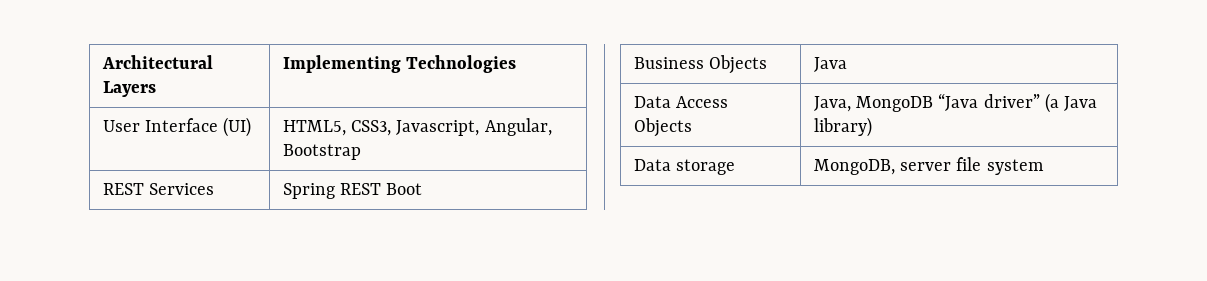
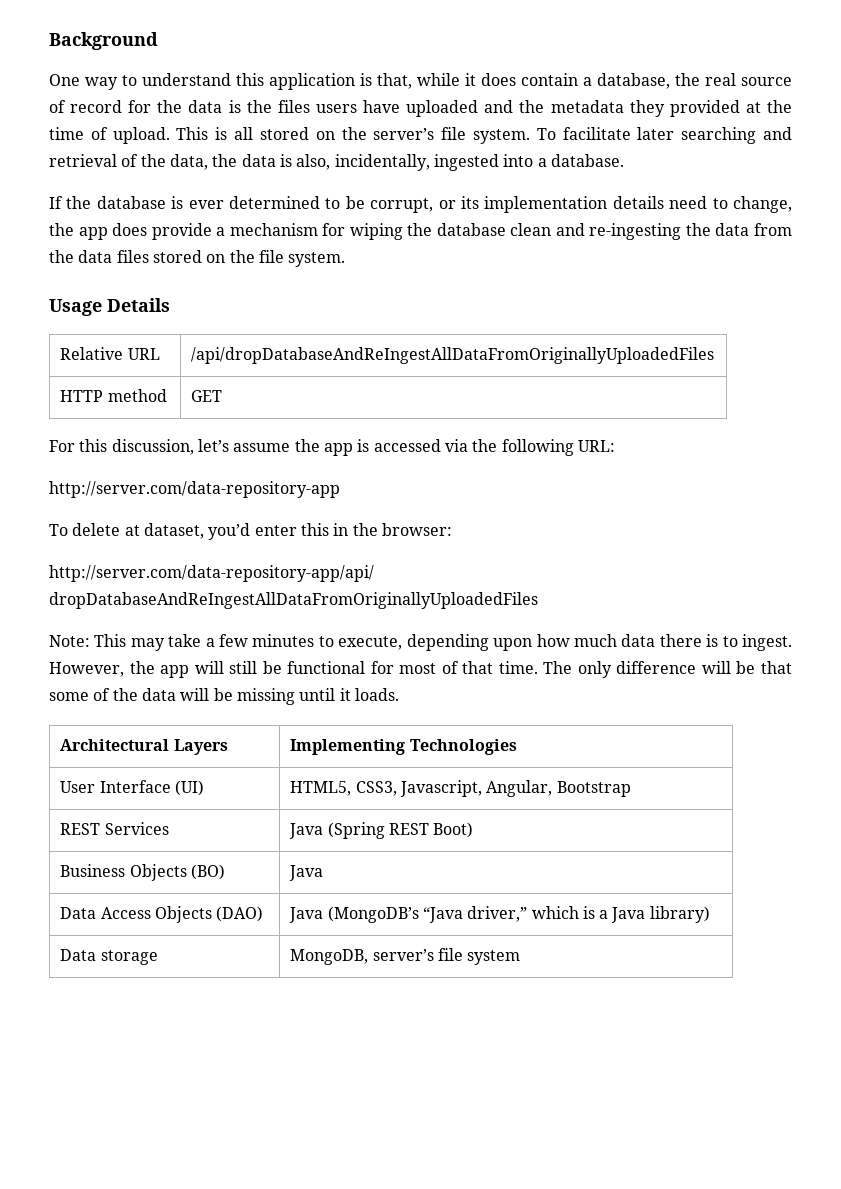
(101, 62) none -> [49,32,158,50] [49,73,792,90] [49,100,793,117] [49,127,792,144] [49,154,624,171] [49,196,792,213] [49,223,792,240] [49,250,346,267] [49,298,170,316] [60,347,160,360] [191,347,715,364] [60,389,167,402] [191,390,223,402] [49,439,615,456] [49,481,340,498] [49,523,452,540] [49,565,374,582] [49,592,538,609] [49,634,792,651] [49,661,792,678] [49,688,399,705] Background // One way to understand this application is that, while it does contain a database, the real source of record for the data is the files users have uploaded and the metadata they provided at the time of upload. This is all stored on the server’s file system. To facilitate later searching and retrieval of the data, the data is also, incidentally, ingested into a database. // If the database is ever determined to be corrupt, or its implementation details need to change, the app does provide a mechanism for wiping the database clean and re-ingesting the data from the data files stored on the file system. // Usage Details // Relative URL | /api/dropDatabaseAndReIngestAllDataFromOriginallyUploadedFiles // HTTP method | GET // For this discussion, let’s assume the app is accessed via the following URL: // http://server.com/data-repository-app // To delete at dataset, you’d enter this in the browser: // http://server.com/data-repository-app/api/ dropDatabaseAndReIngestAllDataFromOriginallyUploadedFiles // Note: This may take a few minutes to execute, depending upon how much data there is to ingest. However, the app will still be functional for most of that time. The only difference will be that some of the data will be missing until it loads. //
[282,183,423,199] Spring REST Boot -> [289,822,474,839] Java (Spring REST Boot)
(768, 64) none -> [190,864,225,880] (BO)
[813,93,1059,113] | Java, MongoDB “Java driver” (a -> [216,906,264,922] [289,906,609,923] (DAO) | Java (MongoDB’s “Java driver,” which is a
[900,162,952,171] server -> [372,949,434,961] server’s

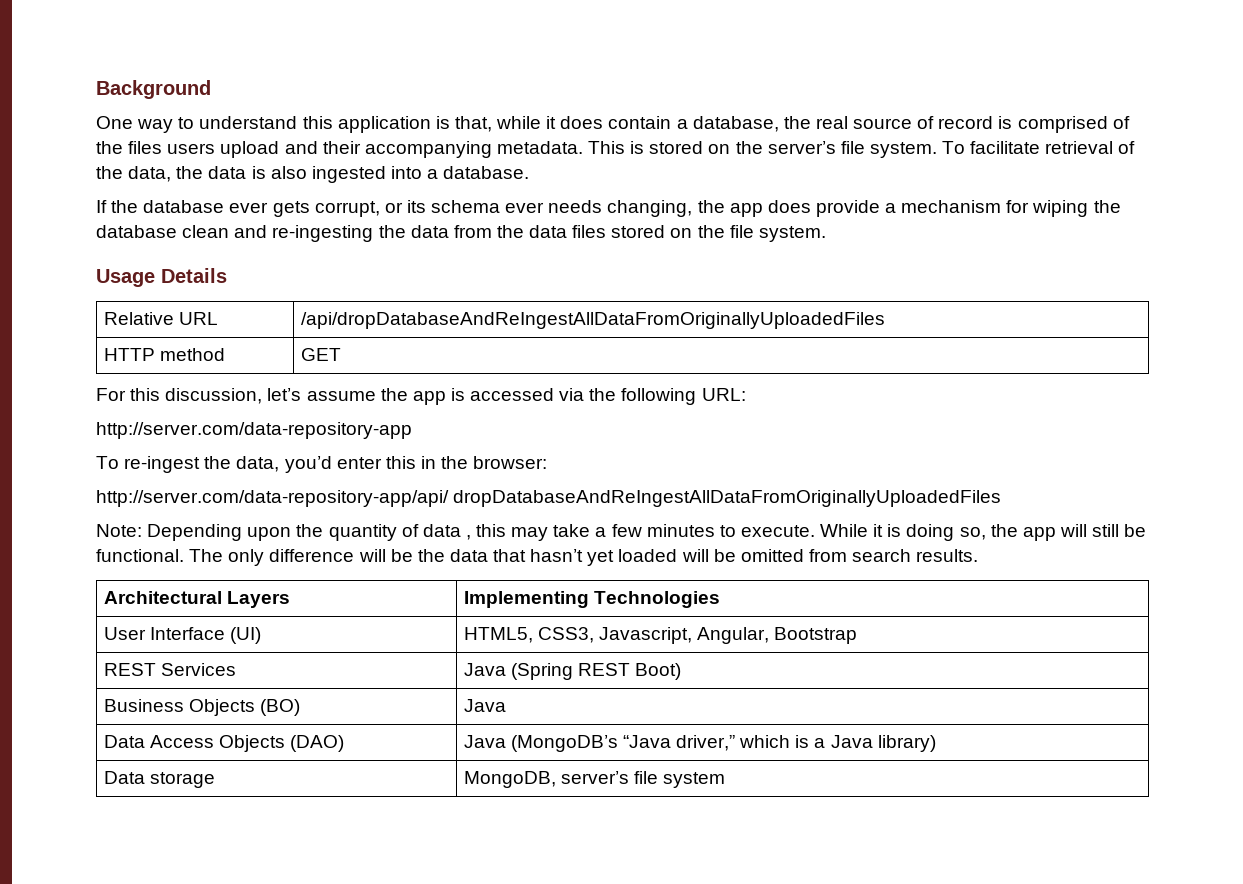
[128,100,793,117] [49,127,170,144] for the data is the files users have uploaded and the metadata they provided at the time of upload. -> [998,116,1130,133] [96,141,583,158] is comprised of the files users upload and their accompanying metadata.
[234,127,254,140] all -> (645, 147) none
[637,127,792,144] later searching and -> (1041, 147) none
[296,154,430,171] also, incidentally, -> [270,166,307,179] also
[171,196,792,213] is ever determined to be corrupt, or its implementation details need to change, -> [229,200,693,217] ever gets corrupt, or its schema ever needs changing,
[72,523,204,539] delete at dataset, -> [124,456,280,473] re-ingest the data,
[94,634,127,647] This -> [147,524,507,541] Depending upon the quantity of data , this
[338,634,792,651] [49,662,124,677] execute, depending upon how much data there is to ingest. However, -> [740,524,986,541] execute. While it is doing so,
[287,661,538,674] functional for most of that time. -> [96,549,184,562] functional.
[761,661,792,674] [49,688,399,705] that some of the data will be missing until it loads. -> [417,549,979,566] the data that hasn’t yet loaded will be omitted from search results.

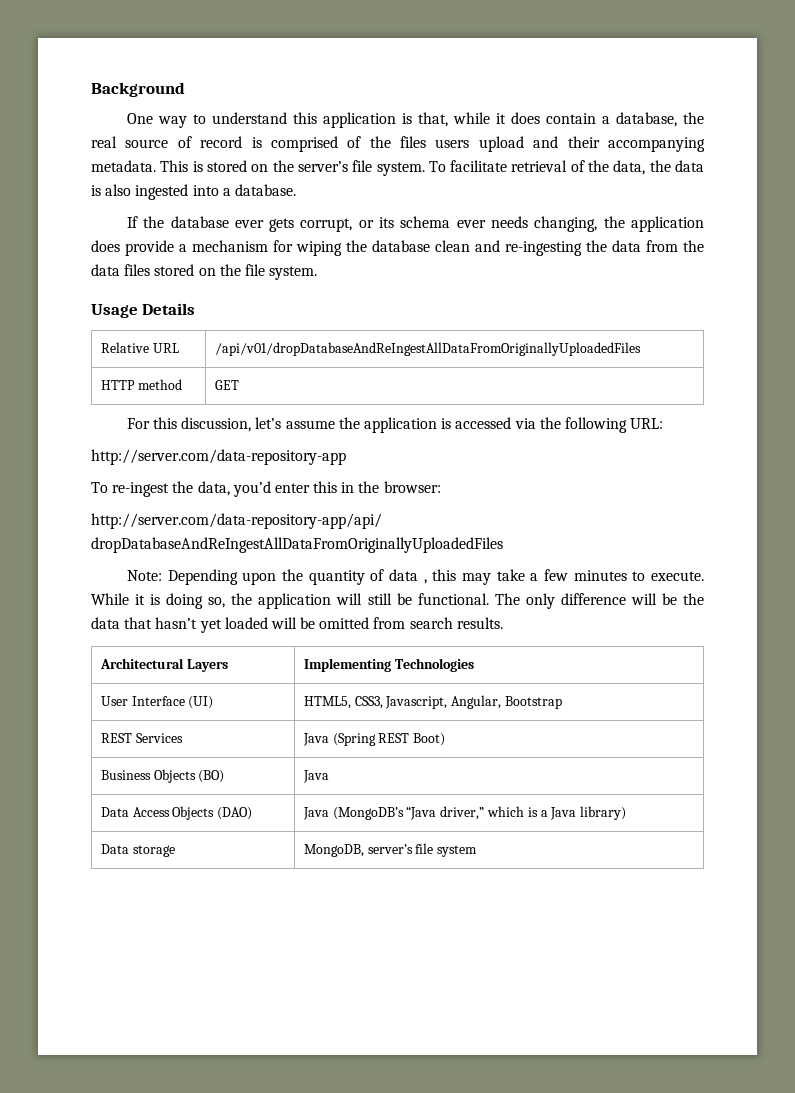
[729,203,763,217] app -> [631,216,705,232] application
[300,312,885,329] /api/dropDatabaseAndReIngestAllDataFromOriginallyUploadedFiles -> [214,342,641,356] /api/v01/dropDatabaseAndReIngestAllDataFromOriginallyUploadedFiles
[412,391,446,405] app -> [363,417,437,433] application
[1022,527,1056,541] app -> [258,593,332,609] application

